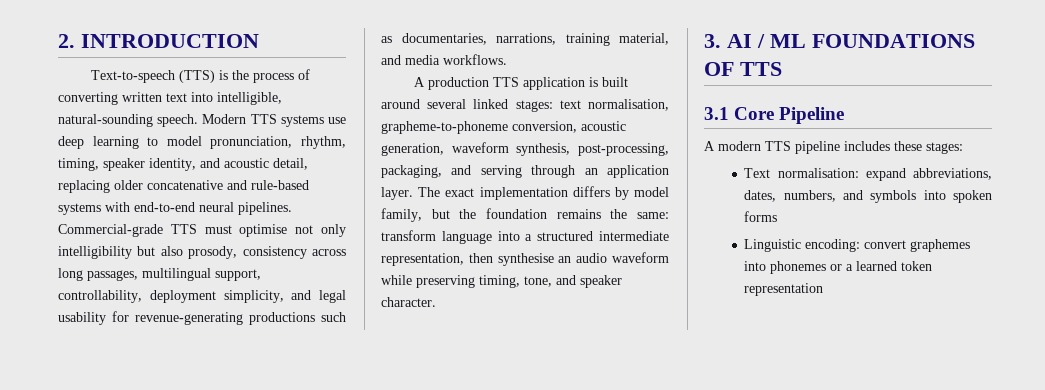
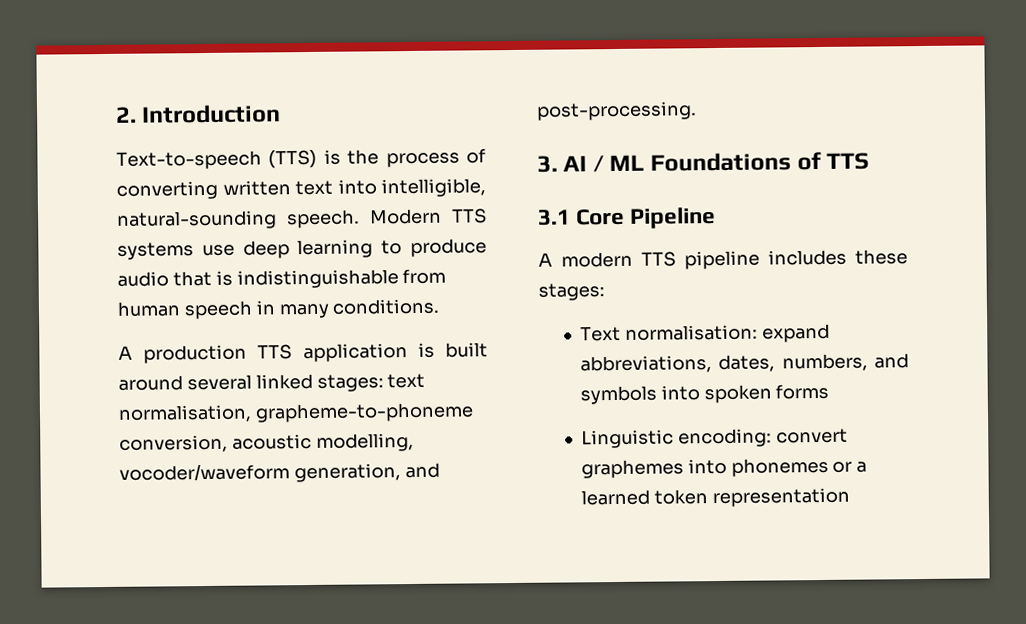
[81,34,259,48] INTRODUCTION -> [141,104,282,124] Introduction
[166,136,346,149] [58,158,308,171] [58,180,309,193] [58,202,292,215] [58,224,347,237] [58,246,346,259] [58,268,261,281] [58,290,346,303] [58,311,346,325] [381,33,669,46] [381,54,507,65] model pronunciation, rhythm, timing, speaker identity, and acoustic detail, replacing older concatenative and rule-based systems with end-to-end neural pipelines. Commercial-grade TTS must optimise not only intelligibility but also prosody, consistency across long passages, multilingual support, controllability, deployment simplicity, and legal usability for revenue-generating productions such as documentaries, narrations, training material, and media workflows. -> [410,238,487,257] [117,268,447,289] [117,298,441,320] produce audio that is indistinguishable from human speech in many conditions.
[381,142,669,156] [381,165,669,178] [381,186,669,200] [381,208,669,222] [381,230,669,244] [381,252,669,266] [381,275,622,288] [381,297,436,307] generation, waveform synthesis, post-processing, packaging, and serving through an application layer. The exact implementation differs by model family, but the foundation remains the same: transform language into a structured intermediate representation, then synthesise an audio waveform while preserving timing, tone, and speaker character. -> [315,432,414,452] [119,462,440,483] [536,101,697,121] modelling, vocoder/waveform generation, and post-processing.
[812,34,975,48] [704,62,734,76] FOUNDATIONS OF -> [650,151,822,172] Foundations of

